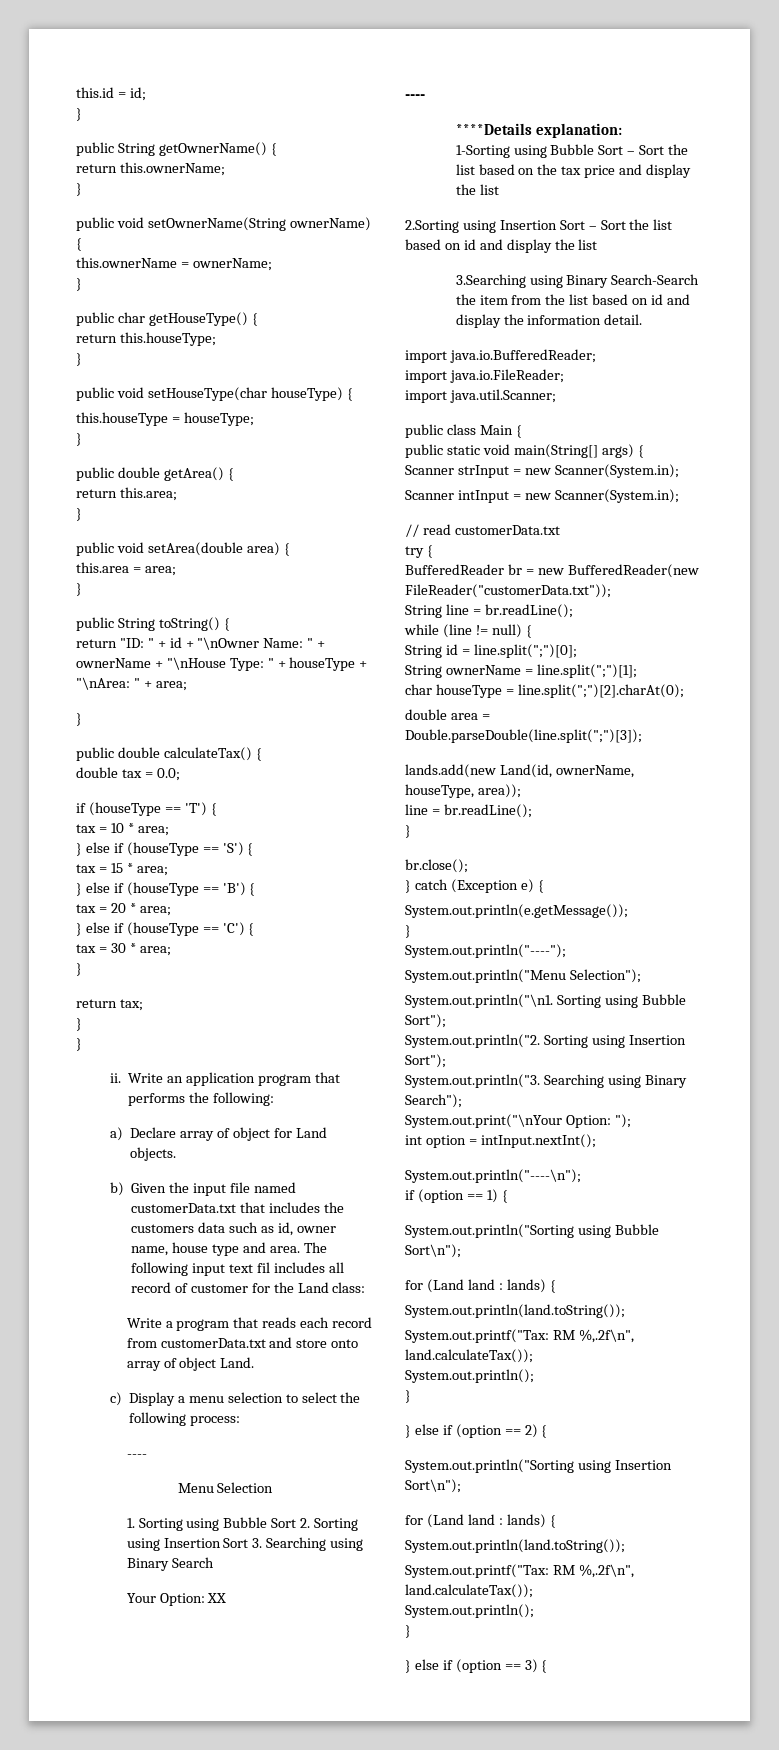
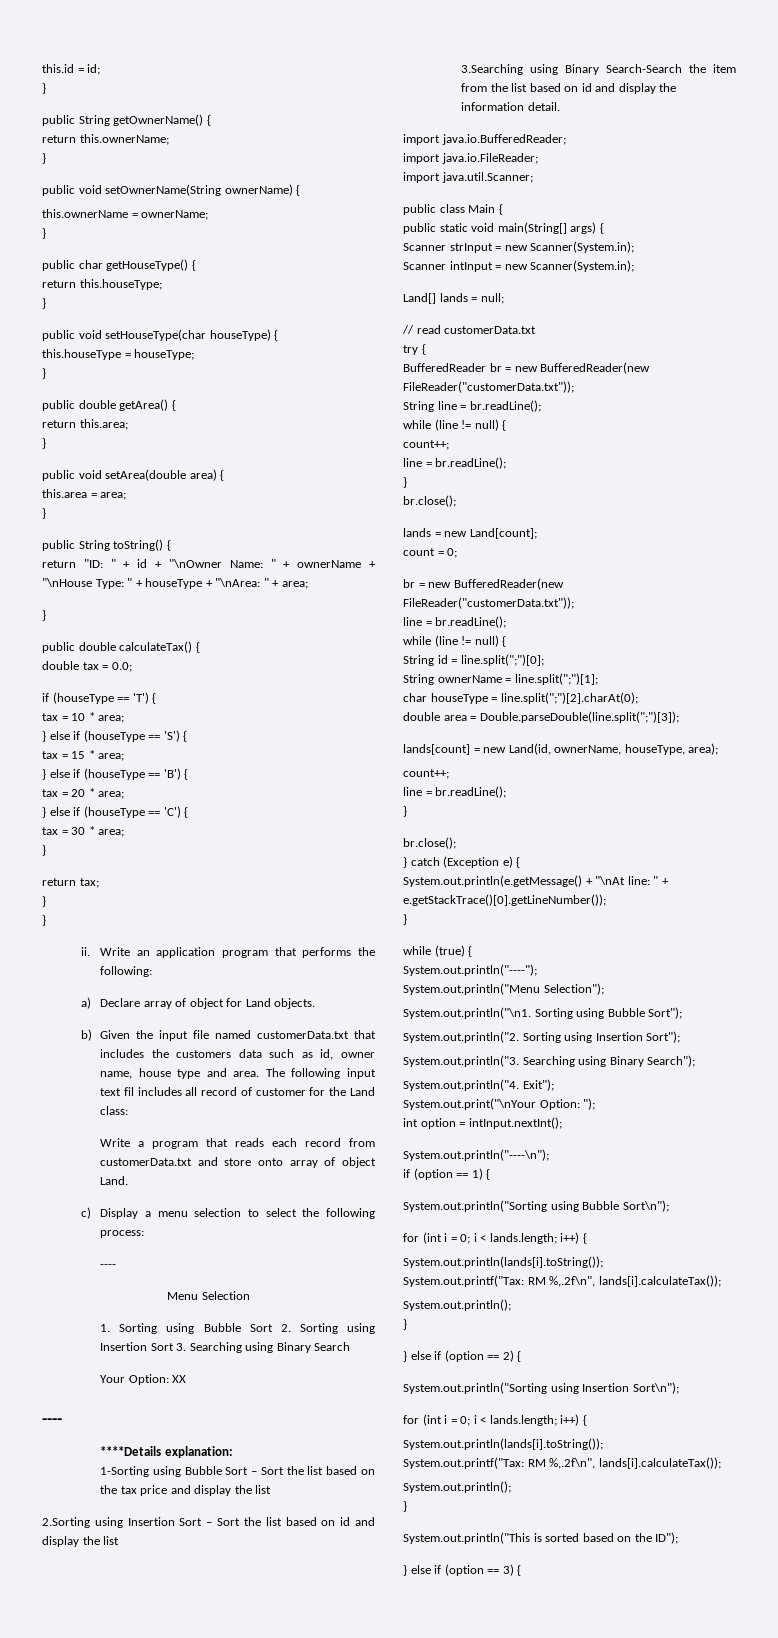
(679, 496) none -> [403,293,504,304] // Land[] lands = null;
(532, 631) none -> [403,440,449,450] [403,457,507,469] [403,477,407,488] [403,495,456,507] [403,528,537,539] [403,548,458,558] [403,578,564,590] [403,597,574,609] [403,616,507,628] [403,635,507,647] // count++; // line = br.readLine(); // } // br.close(); // lands = new Land[count]; // count = 0; // br = new BufferedReader(new FileReader("customerData.txt")); // line = br.readLine(); // while (line != null) {
[405,764,496,778] lands.add(new -> [403,744,507,755] lands[count] = new
[477,784,521,798] area)); -> [688,743,719,755] [403,769,449,779] area); // count++;
[405,904,628,918] [405,925,411,938] System.out.println(e.getMessage()); // } -> [403,875,669,887] [403,894,606,906] [403,914,407,925] [403,945,473,957] System.out.println(e.getMessage() + "\nAt line: " + e.getStackTrace()[0].getLineNumber()); // } // while (true) {
(462, 1101) none -> [403,1079,554,1091] // System.out.println("4. Exit");
[426,1279,556,1293] [405,1304,625,1318] [405,1329,634,1343] [405,1349,533,1363] (Land land : lands) { // System.out.println(land.toString()); // System.out.printf("Tax: RM %,.2f\n", land.calculateTax()); -> [422,1232,587,1244] [403,1256,603,1268] [403,1275,721,1287] (int i = 0; i < lands.length; i++) { // System.out.println(lands[i].toString()); // System.out.printf("Tax: RM %,.2f\n", lands[i].calculateTax());
[426,1514,556,1528] [405,1539,625,1553] [405,1564,634,1578] [405,1584,533,1598] [405,1604,534,1618] [405,1625,411,1638] (Land land : lands) { // System.out.println(land.toString()); // System.out.printf("Tax: RM %,.2f\n", land.calculateTax()); // System.out.println(); // } -> [422,1414,587,1426] [403,1438,603,1450] [403,1457,721,1469] [403,1481,511,1493] [403,1501,407,1512] [403,1532,679,1544] (int i = 0; i < lands.length; i++) { // System.out.println(lands[i].toString()); // System.out.printf("Tax: RM %,.2f\n", lands[i].calculateTax()); // System.out.println(); // } // System.out.println("This is sorted based on the ID");

